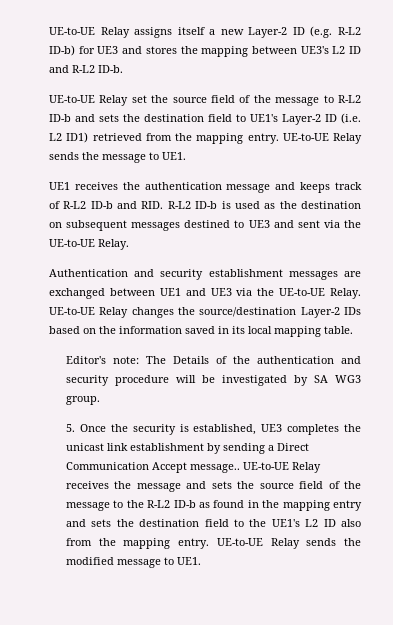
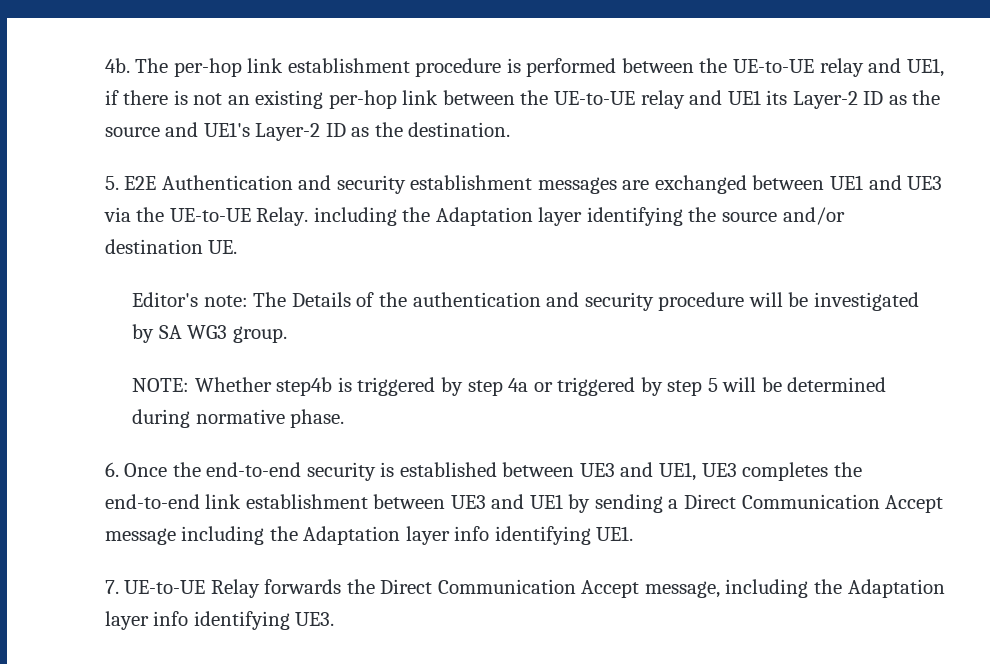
[49,26,361,38] [49,45,362,57] [49,65,124,73] [49,95,362,106] [49,113,361,125] [49,132,363,144] [49,152,187,163] [49,182,362,193] [49,201,362,209] [49,220,361,231] [49,239,130,250] UE-to-UE Relay assigns itself a new Layer-2 ID (e.g. R-L2 ID-b) for UE3 and stores the mapping between UE3's L2 ID and R-L2 ID-b. // UE-to-UE Relay set the source field of the message to R-L2 ID-b and sets the destination field to UE1's Layer-2 ID (i.e. L2 ID1) retrieved from the mapping entry. UE-to-UE Relay sends the message to UE1. // UE1 receives the authentication message and keeps track of R-L2 ID-b and RID. R-L2 ID-b is used as the destination on subsequent messages destined to UE3 and sent via the UE-to-UE Relay. // -> [104,58,944,77] [104,90,941,109] [104,122,511,141] [104,176,157,190] 4b. The per-hop link establishment procedure is performed between the UE-to-UE relay and UE1, if there is not an existing per-hop link between the UE-to-UE relay and UE1 its Layer-2 ID as the source and UE1's Layer-2 ID as the destination. // 5. E2E
[49,307,361,318] [49,326,354,337] UE-to-UE Relay changes the source/destination Layer-2 IDs based on the information saved in its local mapping table. -> [313,207,845,226] [104,239,238,254] including the Adaptation layer identifying the source and/or destination UE.
[66,424,76,432] 5. -> [132,377,887,396] [132,409,345,428] [104,462,119,477] NOTE: Whether step4b is triggered by step 4a or triggered by step 5 will be determined during normative phase. // 6.
(128, 428) none -> [206,462,302,477] end-to-end
[193,424,257,435] established, -> [399,462,696,481] established between UE3 and UE1,
[66,443,205,451] unicast link establishment -> [104,494,563,509] end-to-end link establishment between UE3 and UE1
[190,462,322,473] [66,481,361,492] [66,500,363,511] [66,519,361,527] [66,538,361,549] [66,557,202,568] message.. UE-to-UE Relay receives the message and sets the source field of the message to the R-L2 ID-b as found in the mapping entry and sets the destination field to the UE1's L2 ID also from the mapping entry. UE-to-UE Relay sends the modified message to UE1. -> [104,526,634,545] [104,579,945,598] [104,611,335,630] message including the Adaptation layer info identifying UE1. // 7. UE-to-UE Relay forwards the Direct Communication Accept message, including the Adaptation layer info identifying UE3.

